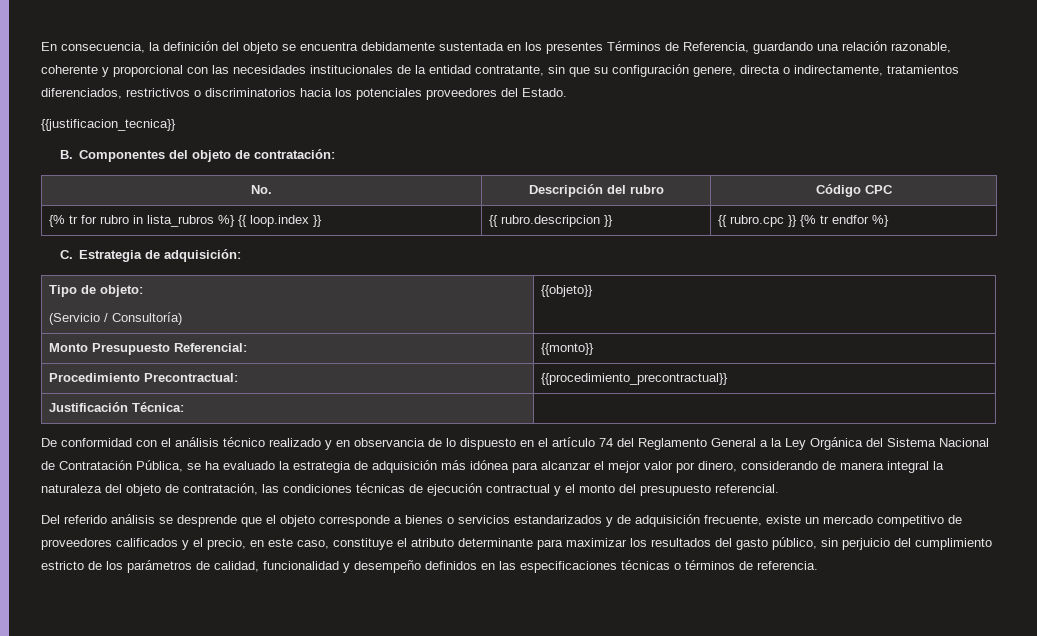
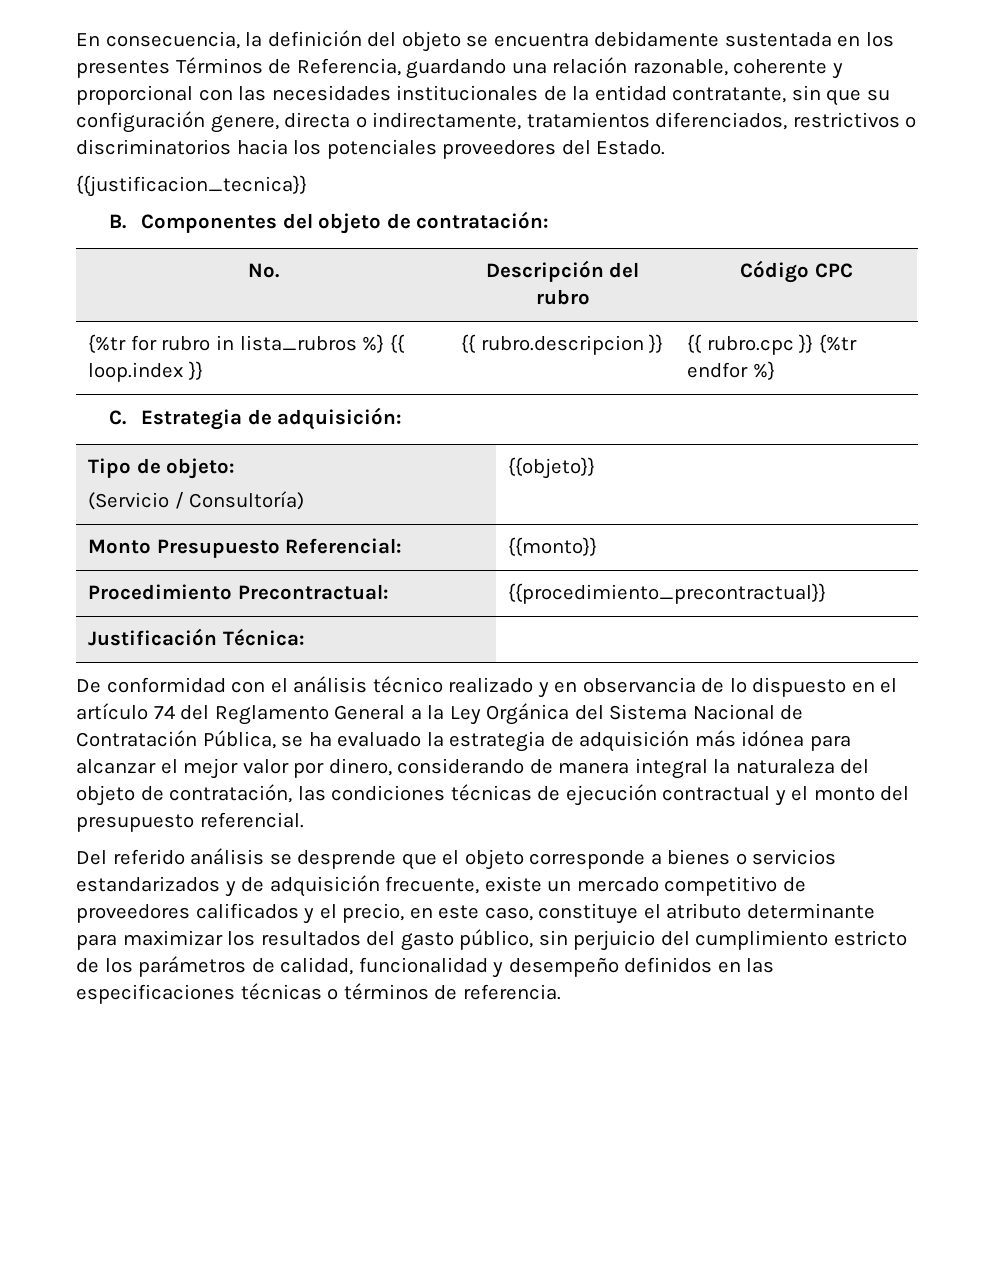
[48,215,78,227] {% tr -> [88,334,127,353] {%tr
[799,215,829,227] {% tr -> [818,334,857,353] {%tr

